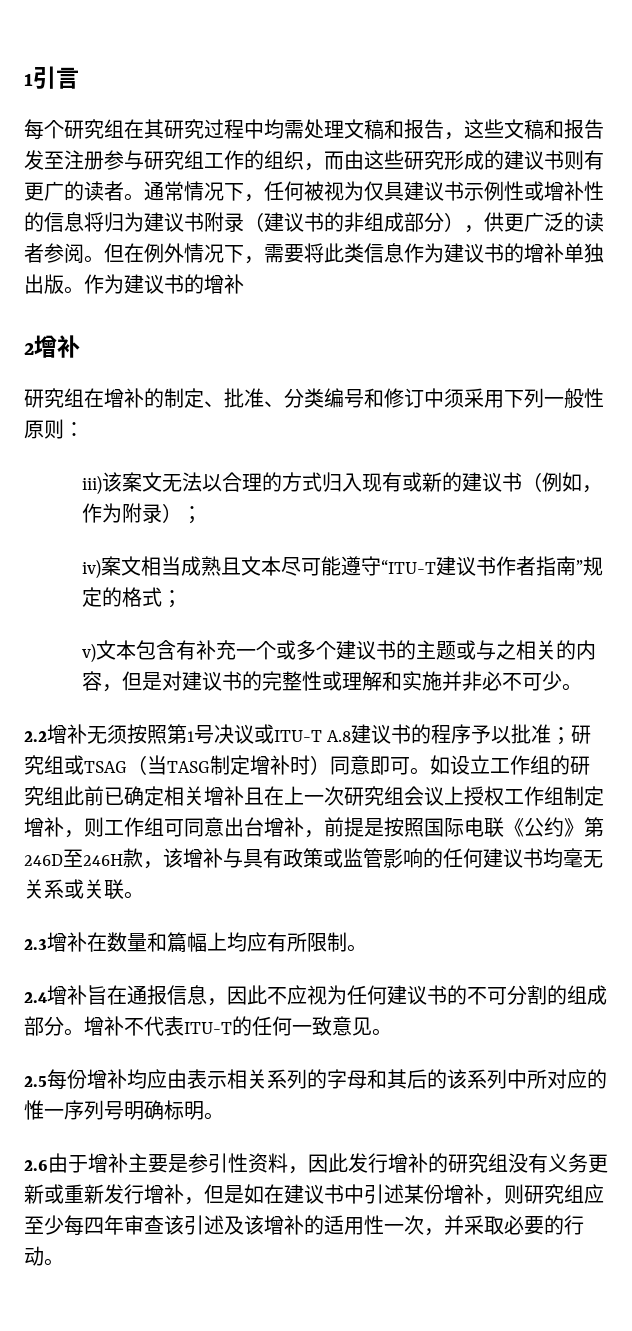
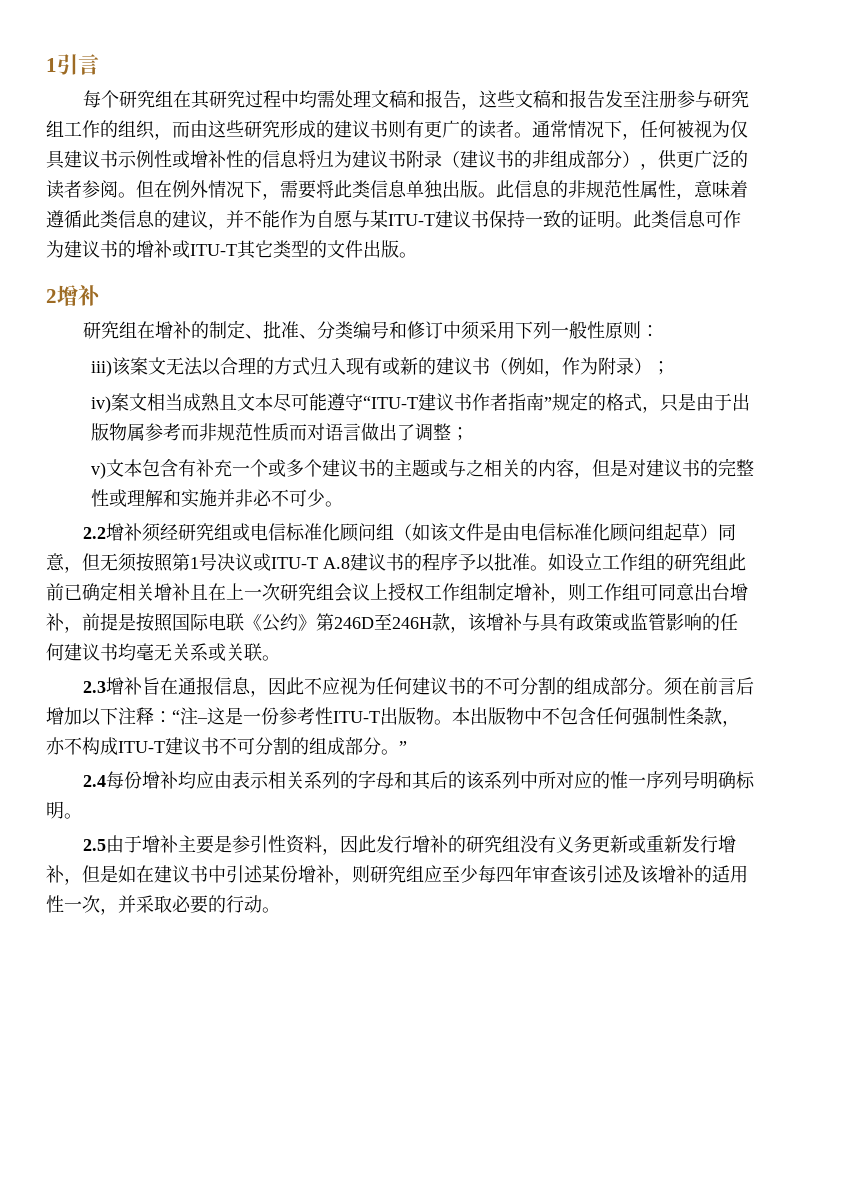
[404,243,604,263] [24,274,244,294] 作为建议书的增补单独出版。作为建议书的增补 -> [406,180,748,200] [46,210,741,230] [46,240,417,259] 单独出版。此信息的非规范性属性，意味着遵循此类信息的建议，并不能作为自愿与某ITU-T建议书保持一致的证明。此类信息可作为建议书的增补或ITU-T其它类型的文件出版。
(162, 597) none -> [641,393,750,413] [90,423,451,442] ，只是由于出版物属参考而非规范性质而对语言做出了调整
(87, 734) none -> [141,523,736,542] [46,553,100,573] 须经研究组或电信标准化顾问组（如该文件是由电信标准化顾问组起草）同意，但
[551,725,592,745] [24,755,410,775] ；研究组或TSAG（当TASG制定增补时）同意即可 -> (530, 562) none
[87,932,367,953] [24,985,87,1005] 在数量和篇幅上均应有所限制。 // 2.4增补 -> (142, 686) none
[84,1016,392,1036] [24,1076,47,1087] 增补不代表ITU-T的任何一致意见。 // 2.5 -> [663,677,754,696] [46,707,740,727] [46,737,407,755] [82,775,106,787] 须在前言后增加以下注释：“注–这是一份参考性ITU-T出版物。本出版物中不包含任何强制性条款，亦不构成ITU-T建议书不可分割的组成部分。” // 2.4
[24,1160,48,1171] 2.6 -> [82,839,106,851] 2.5

